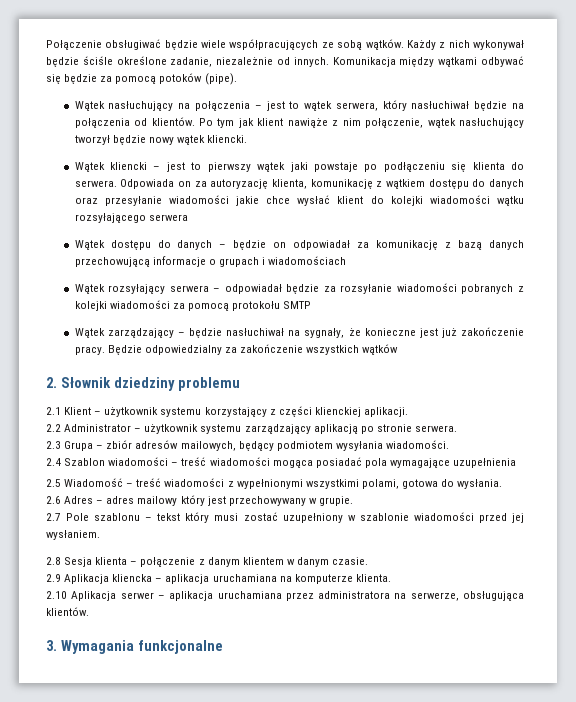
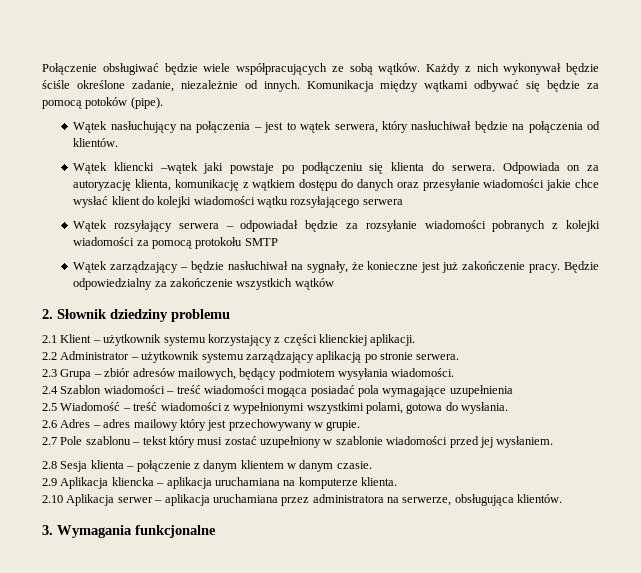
[198,118,524,128] [74,135,248,145] [74,162,286,172] Po tym jak klient nawiąże z nim połączenie, wątek nasłuchujący tworzył będzie nowy wątek kliencki. // Wątek kliencki – jest to pierwszy wątek -> [73,162,198,174] // Wątek kliencki –wątek
[74,240,524,250] [74,256,347,267] // Wątek dostępu do danych – będzie on odpowiadał za komunikację z bazą danych przechowującą informacje o grupach i wiadomościach -> (403, 202) none

